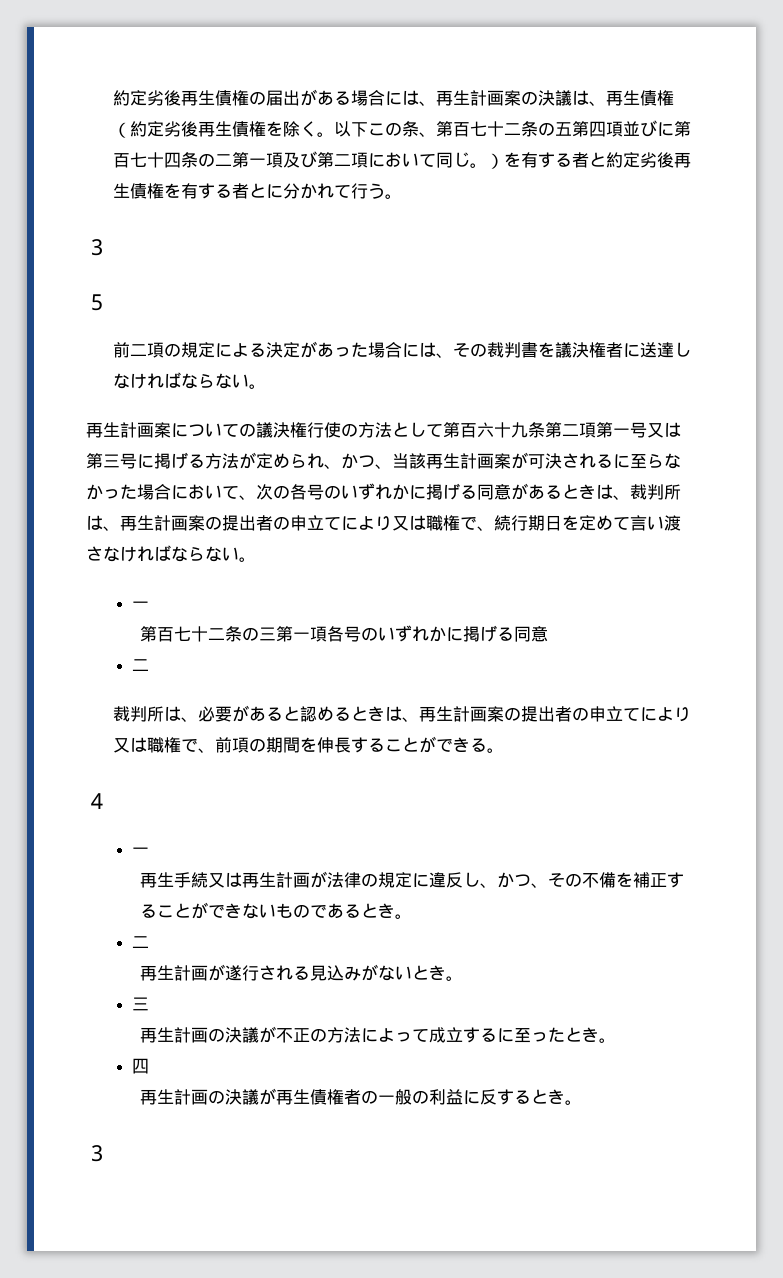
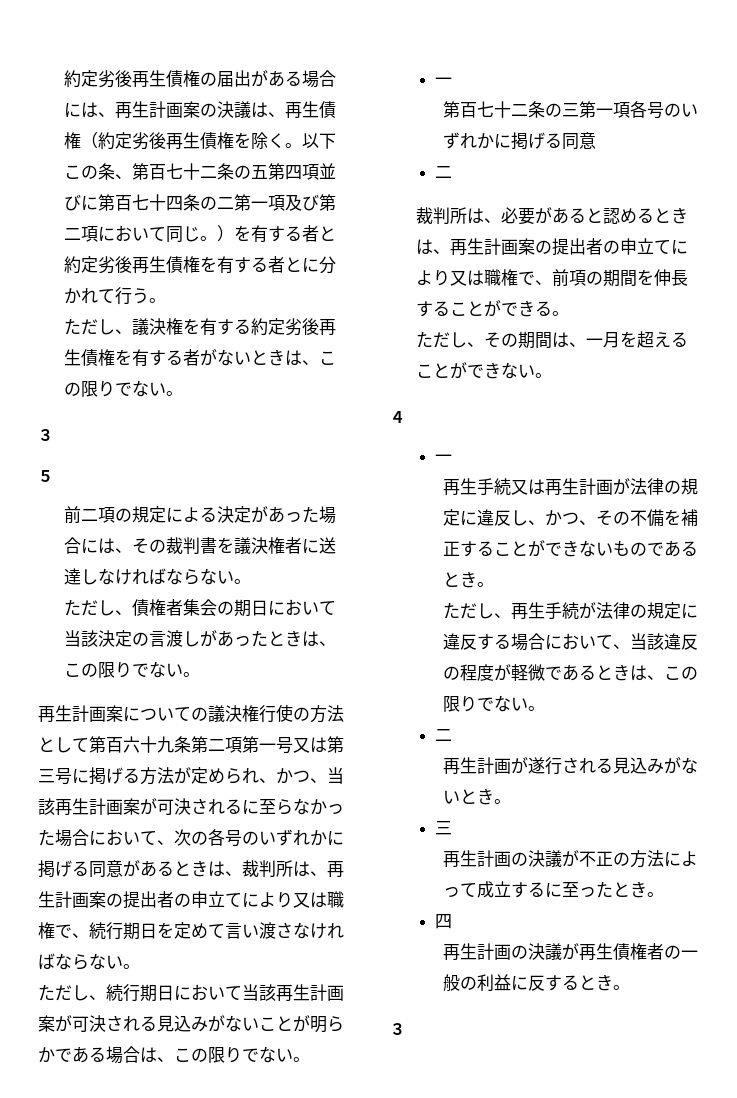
(403, 196) none -> [64,318,337,336] [64,349,337,367] [64,380,184,397] // ただし、議決権を有する約定劣後再生債権を有する者がないときは、この限りでない。
(267, 386) none -> [64,599,337,617] [64,630,337,647] [64,661,201,678] // ただし、債権者集会の期日において当該決定の言渡しがあったときは、この限りでない。
(256, 559) none -> [38,984,344,1002] [38,1015,344,1033] [38,1046,310,1064] // ただし、続行期日において当該再生計画案が可決される見込みがないことが明らかである場合は、この限りでない。
(505, 750) none -> [416,331,689,349] [416,362,553,379] // ただし、その期間は、一月を超えることができない。
(413, 916) none -> [442,602,698,620] [442,633,698,651] [442,664,698,681] [442,695,545,712] // ただし、再生手続が法律の規定に違反する場合において、当該違反の程度が軽微であるときは、この限りでない。

